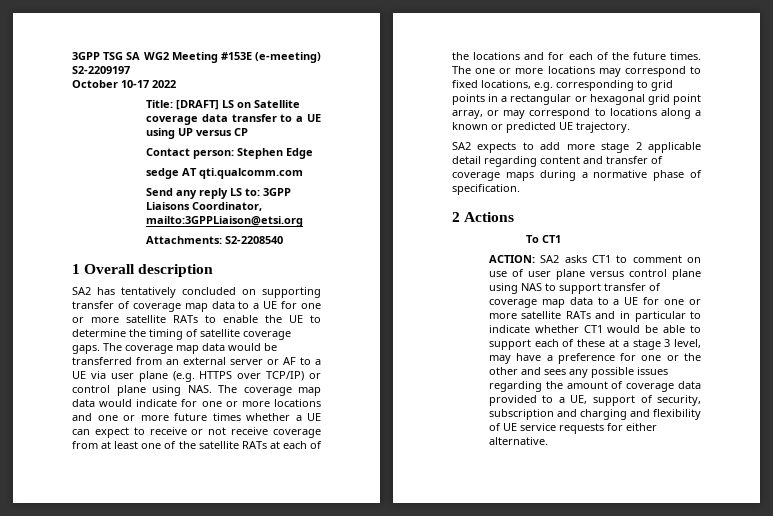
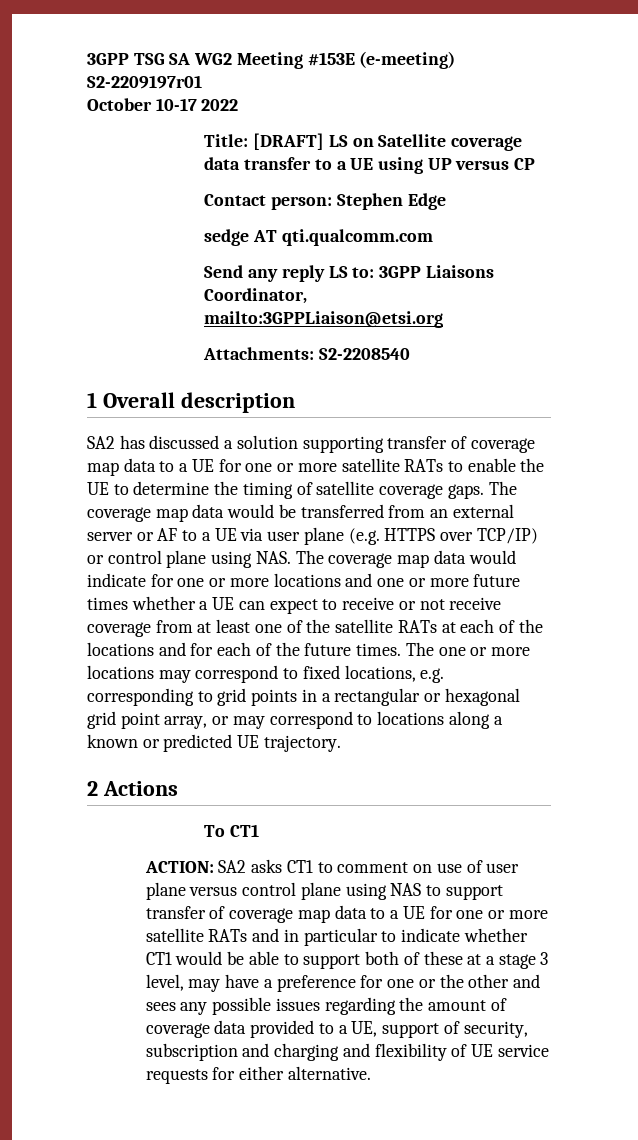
[72,66,130,74] S2-2209197 -> [87,75,202,89] S2-2209197r01
[121,287,256,298] tentatively concluded on -> [149,435,298,449] discussed a solution
[452,142,701,153] [452,156,663,167] [452,170,702,181] [452,184,520,195] // SA2 expects to add more stage 2 applicable detail regarding content and transfer of coverage maps during a normative phase of specification. -> (341, 743) none
[534,339,559,347] each -> [365,951,400,965] both

